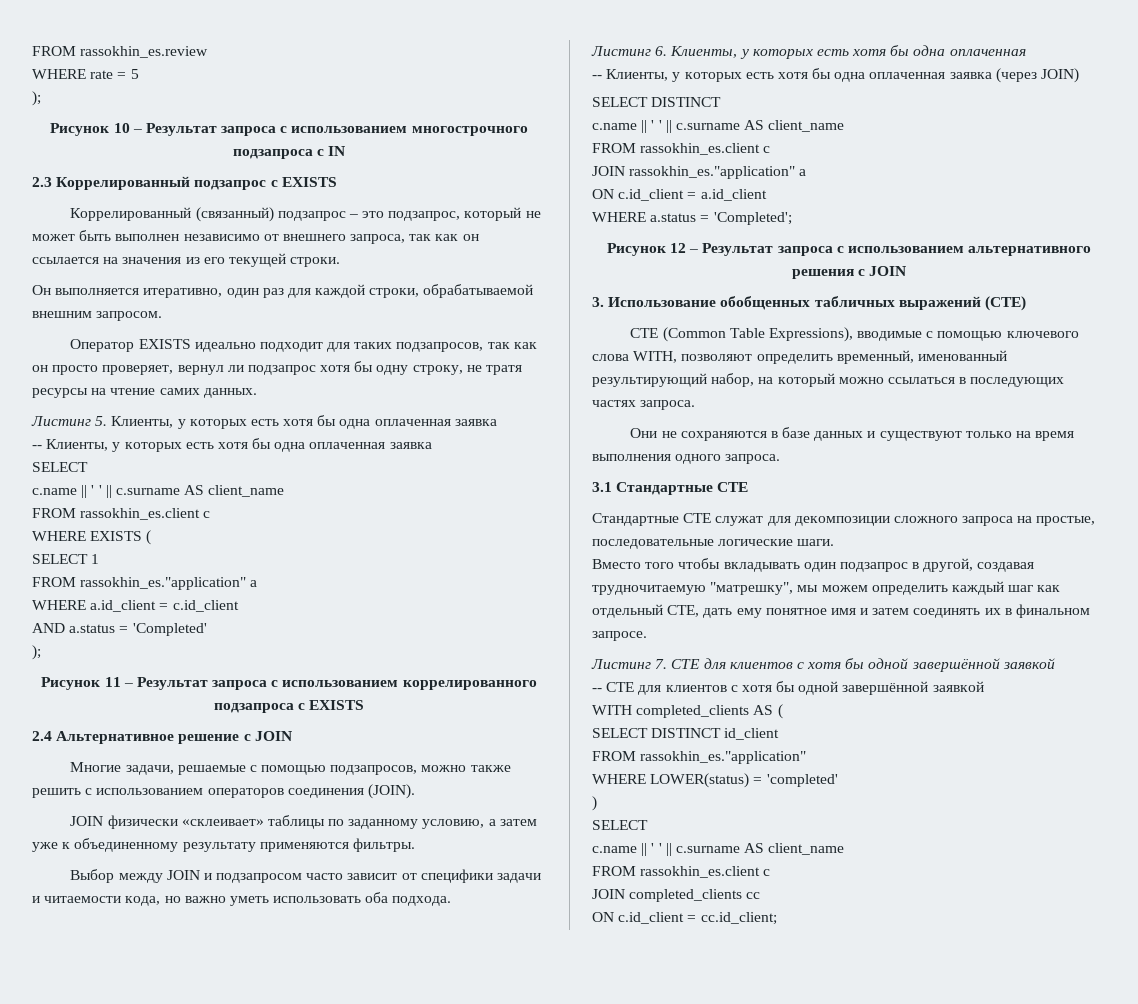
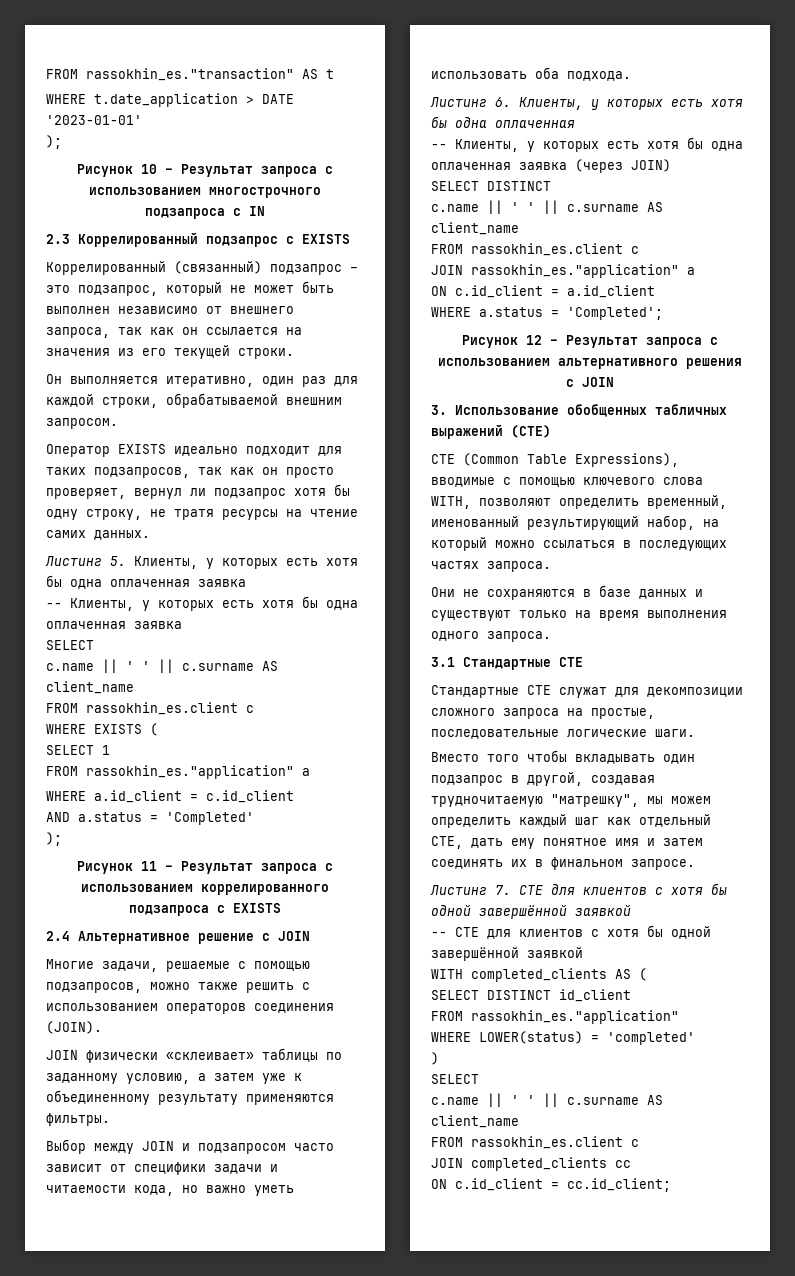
[32,46,209,58] [32,69,139,79] FROM rassokhin_es.review // WHERE rate = 5 -> [46,68,334,81] [46,93,294,107] [46,115,142,125] FROM rassokhin_es."transaction" AS t // WHERE t.date_application > DATE '2023-01-01'

